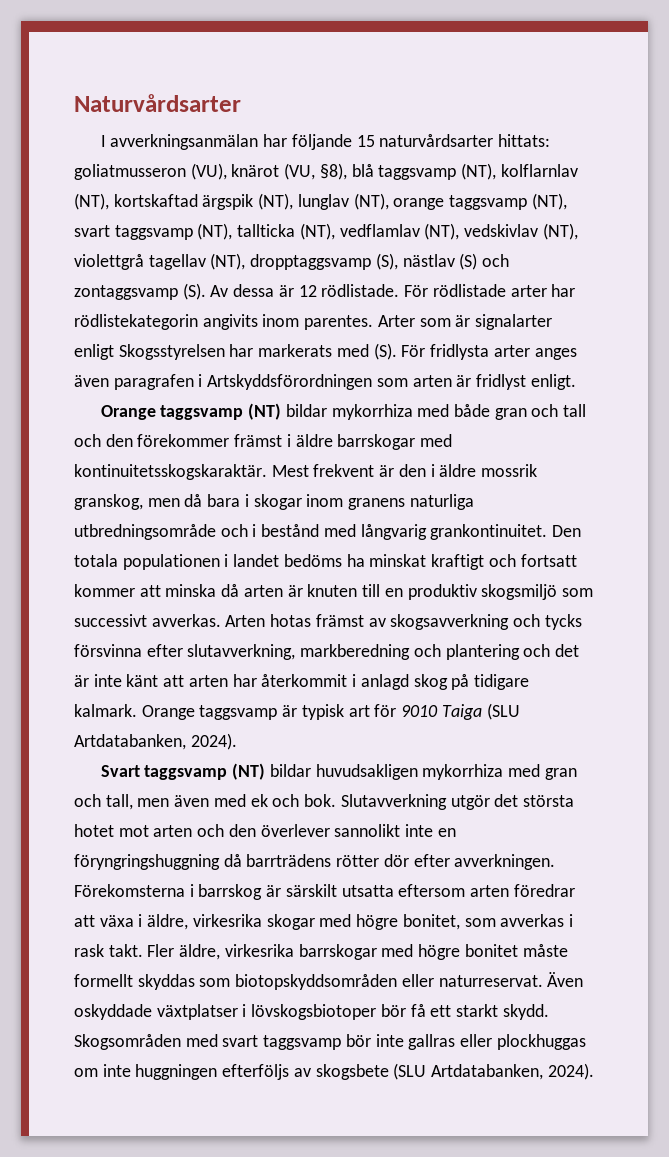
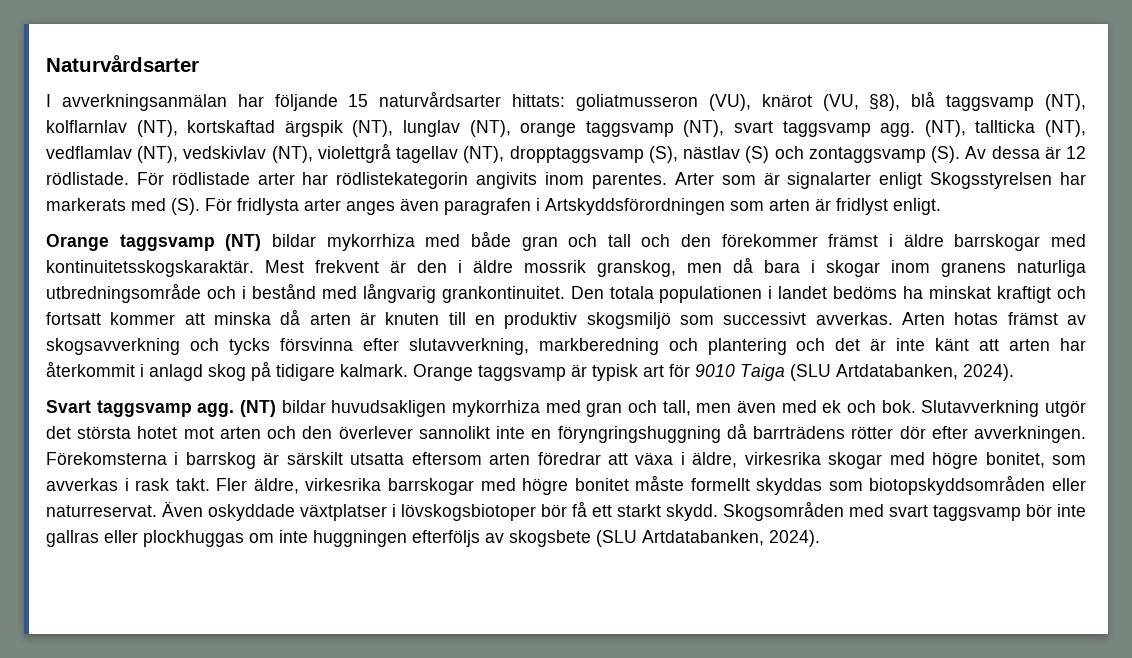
(193, 232) none -> [880,123,916,137] agg.
(228, 772) none -> [197,403,235,417] agg.

